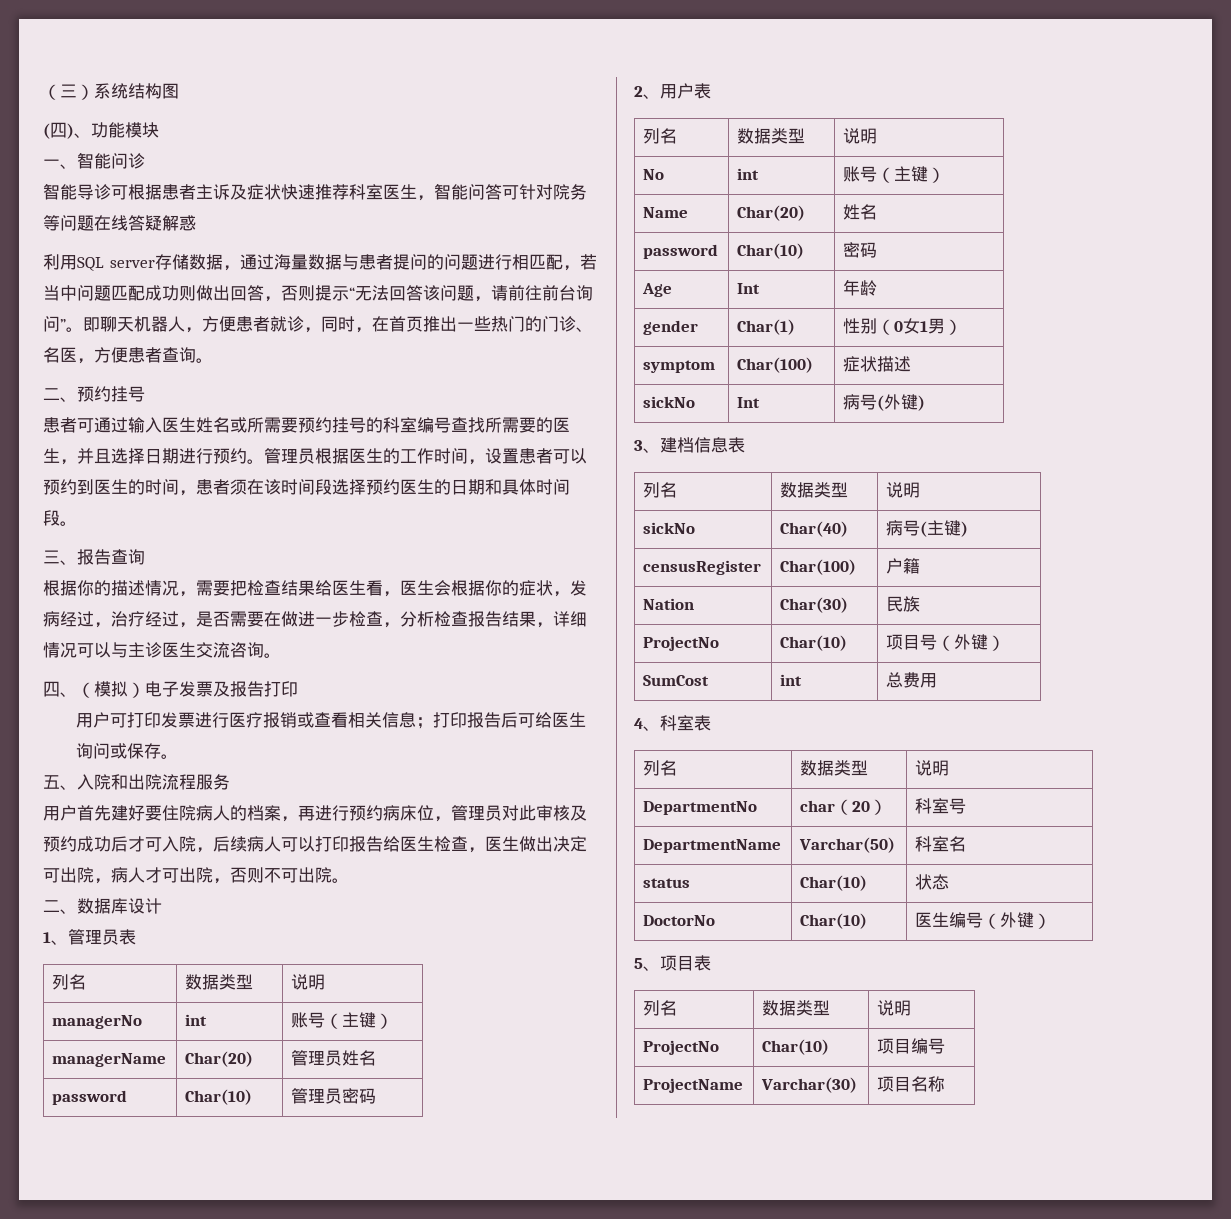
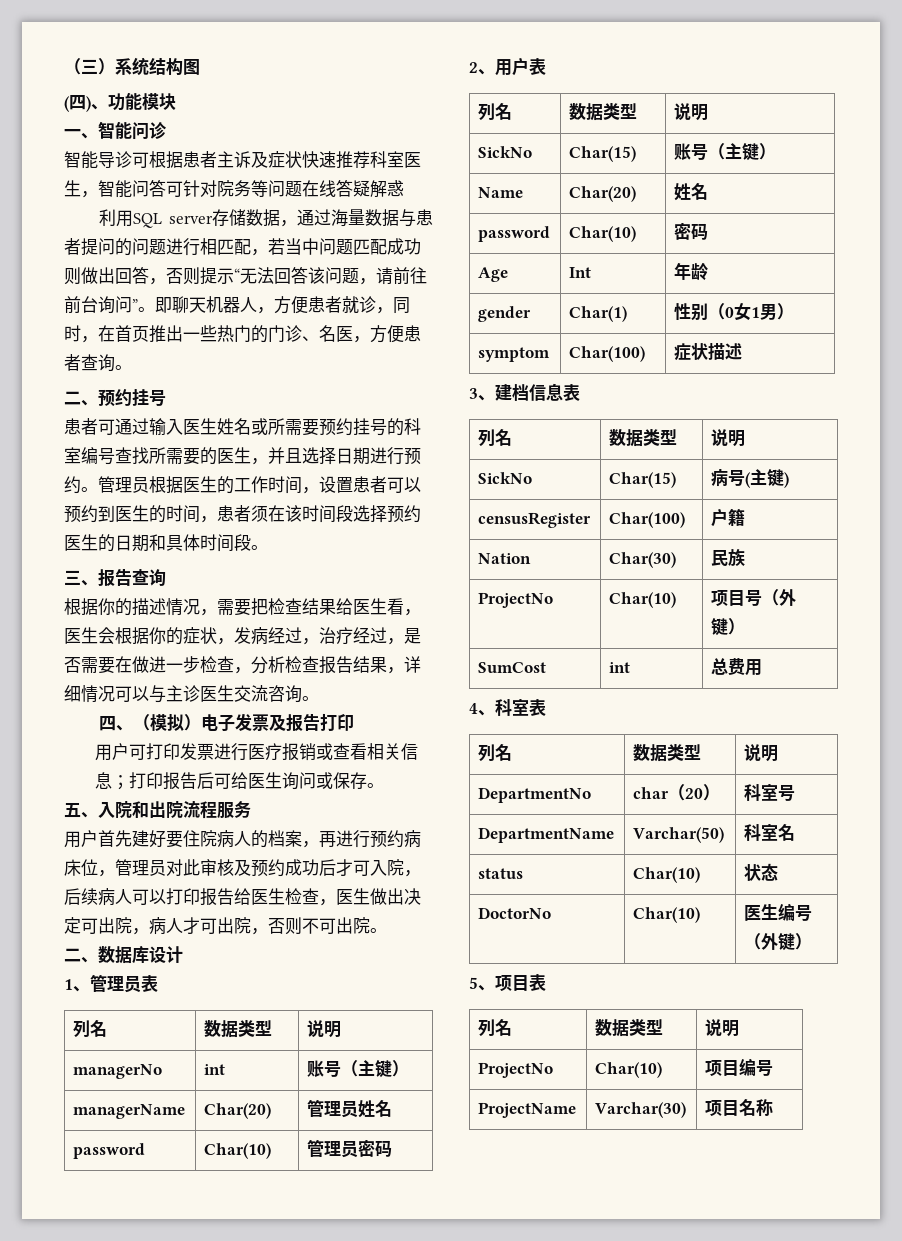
[643,169,665,180] [737,168,760,180] No | int -> [478,146,533,158] [569,146,637,162] SickNo | Char(15)
[643,396,696,408] [737,397,761,408] [843,394,926,411] // sickNo | Int | 病号(外键) -> (743, 351) none
[643,522,696,534] [780,521,849,537] sickNo | Char(40) -> [478,472,533,484] [609,472,677,488] SickNo | Char(15)

